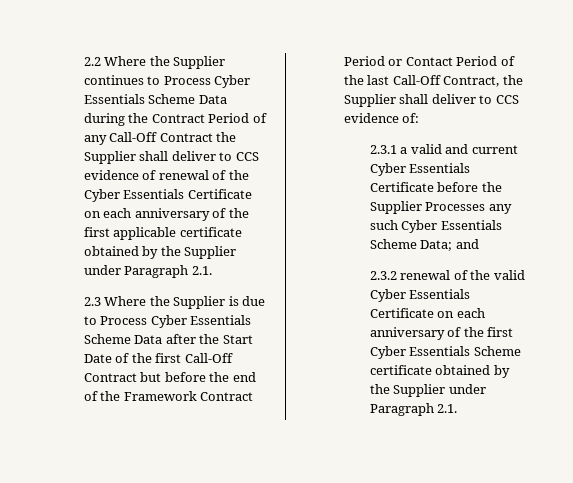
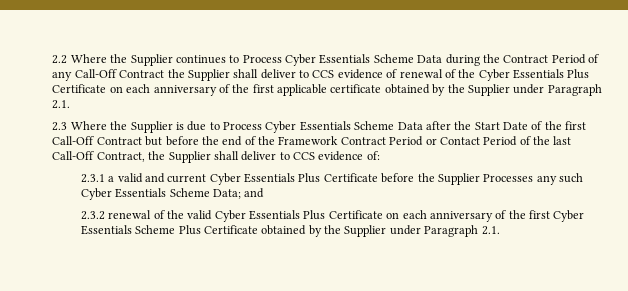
(185, 194) none -> [567,69,590,79] Plus
(471, 168) none -> [298,173,321,183] Plus
(471, 294) none -> [303,210,326,220] Plus
[369,365,432,375] certificate -> [178,225,258,235] Plus Certificate

